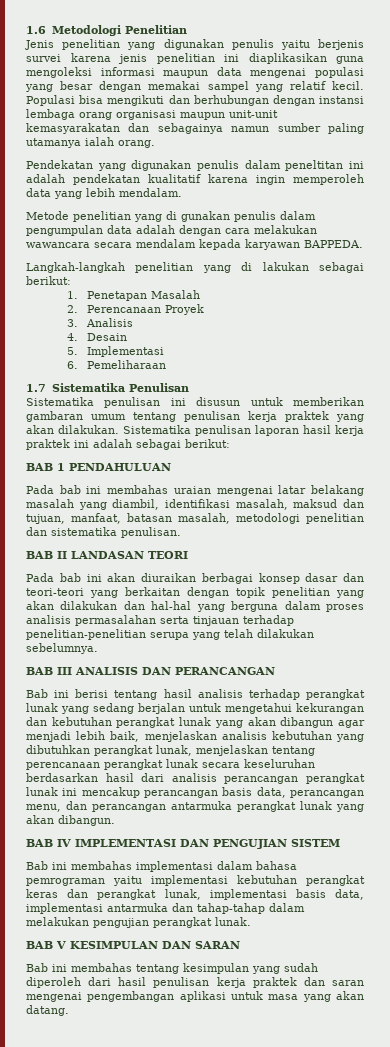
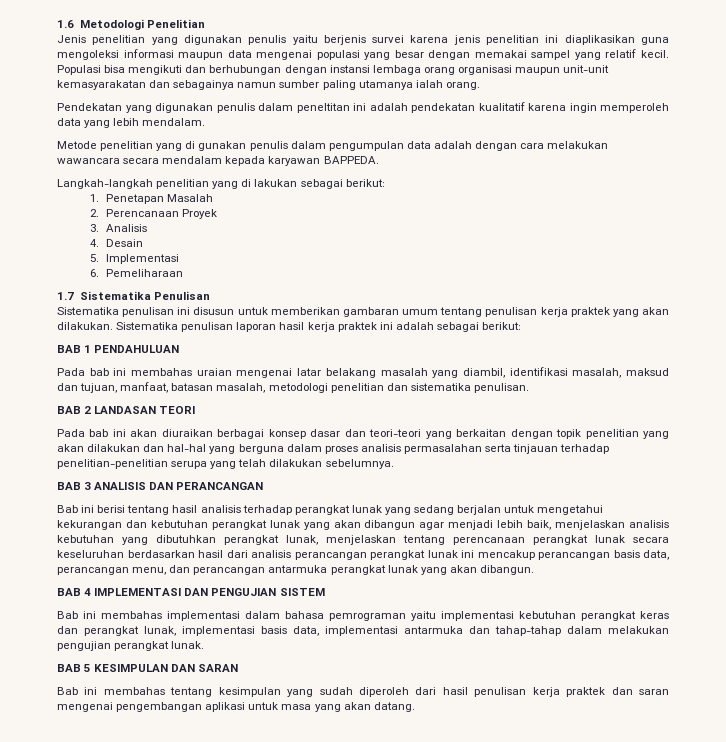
[57,551,67,559] II -> [84,406,92,414] 2
[57,667,72,675] III -> [84,482,92,490] 3
[57,839,71,847] IV -> [84,588,92,596] 4
[56,941,66,949] V -> [84,664,92,672] 5

